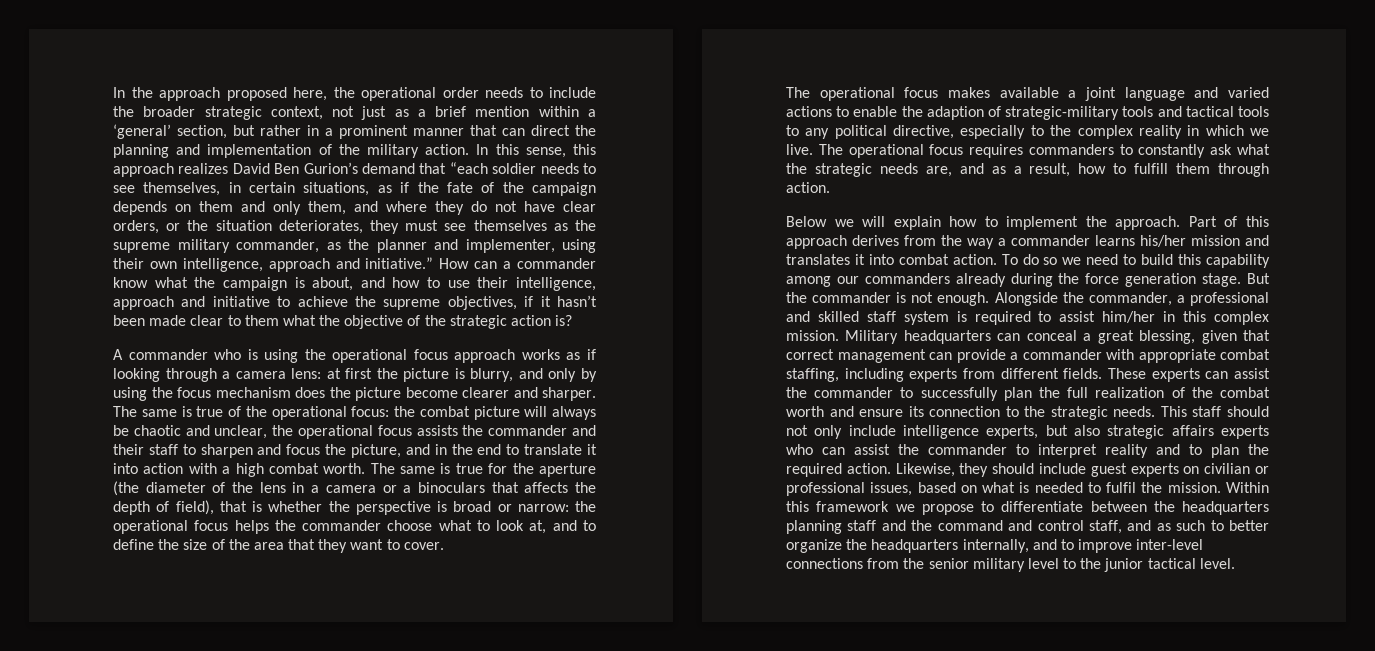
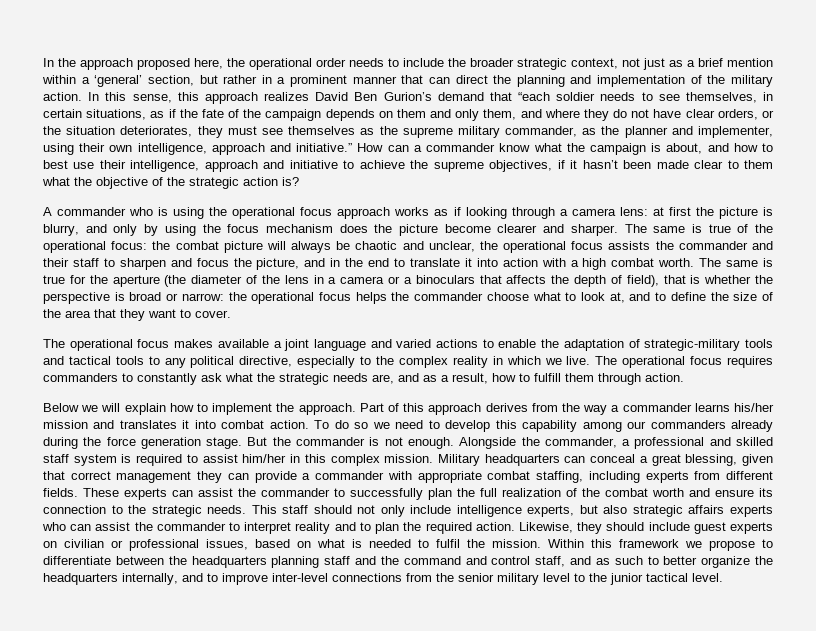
(441, 282) none -> [43,160,68,169] best
[926,106,984,120] adaption -> [563,339,624,351] adaptation
[1141,254,1174,265] build -> [445,420,491,432] develop
(926, 356) none -> [197,471,223,483] they

